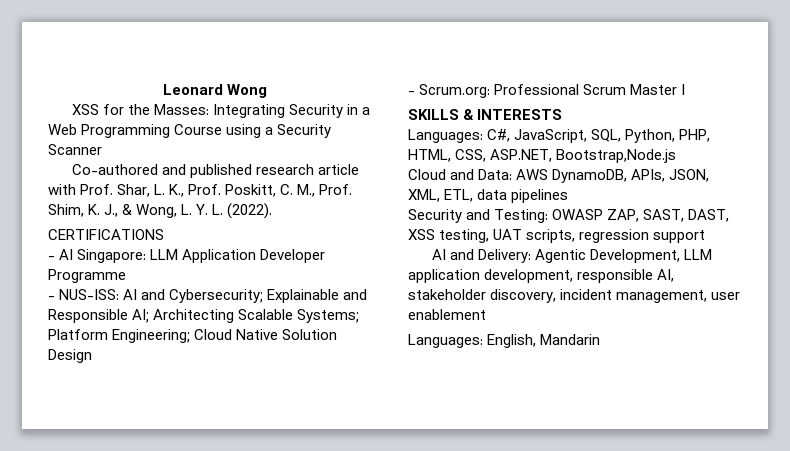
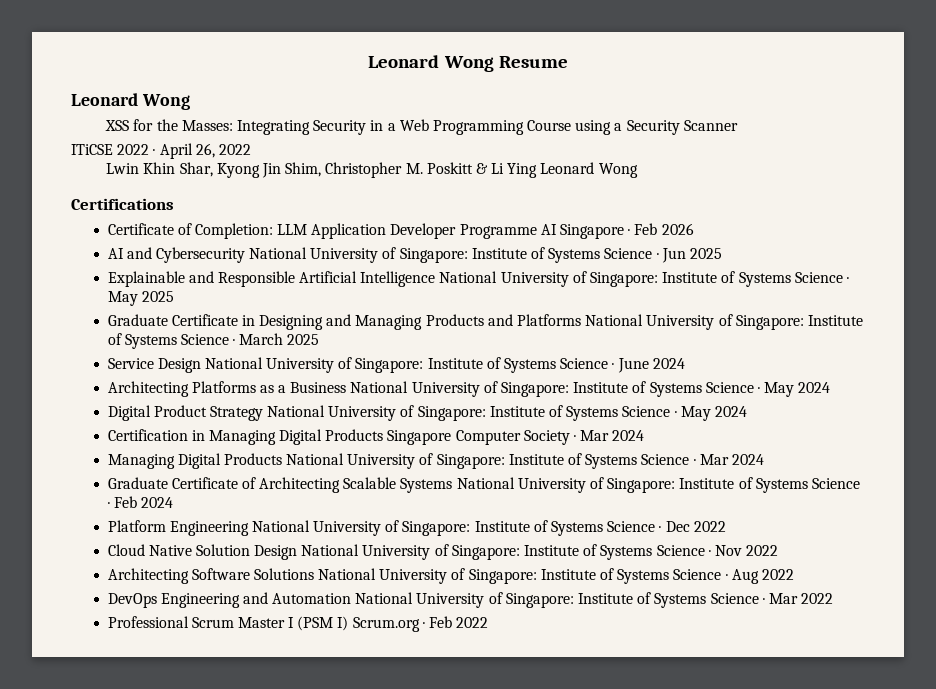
[162,84,268,98] Leonard Wong -> [368,55,568,72] [71,93,190,110] Leonard Wong Resume // Leonard Wong
[71,164,359,178] [48,184,353,197] [48,203,273,219] [48,229,164,240] [48,249,326,263] [48,269,126,283] [48,289,368,303] [48,309,360,323] [48,329,338,343] [48,349,92,363] [408,84,686,98] [408,109,563,120] [408,129,711,143] [408,149,677,163] [408,169,710,183] [408,189,569,203] [408,209,730,223] [408,229,706,243] [431,249,712,263] [408,269,675,283] [408,289,741,303] [408,309,486,320] [408,334,601,348] Co-authored and published research article with Prof. Shar, L. K., Prof. Poskitt, C. M., Prof. Shim, K. J., & Wong, L. Y. L. (2022). // CERTIFICATIONS // - AI Singapore: LLM Application Developer Programme // - NUS-ISS: AI and Cybersecurity; Explainable and Responsible AI; Architecting Scalable Systems; Platform Engineering; Cloud Native Solution Design // - Scrum.org: Professional Scrum Master I // SKILLS & INTERESTS // Languages: C#, JavaScript, SQL, Python, PHP, HTML, CSS, ASP.NET, Bootstrap,Node.js // Cloud and Data: AWS DynamoDB, APIs, JSON, XML, ETL, data pipelines // Security and Testing: OWASP ZAP, SAST, DAST, XSS testing, UAT scripts, regression support // AI and Delivery: Agentic Development, LLM application development, responsible AI, stakeholder discovery, incident management, user enablement // Languages: English, Mandarin -> [71,143,251,159] [106,162,638,178] [71,198,174,210] [107,223,694,239] [107,247,722,263] [107,271,849,287] [107,291,174,306] [107,314,863,330] [107,333,320,349] [107,357,685,373] [107,381,831,397] [107,405,747,421] [107,429,645,445] [107,453,764,469] [107,477,860,493] [107,496,173,508] [107,520,726,536] [107,544,779,560] [107,568,794,584] [107,592,834,608] [107,616,489,632] ITiCSE 2022 · April 26, 2022 // Lwin Khin Shar, Kyong Jin Shim, Christopher M. Poskitt & Li Ying Leonard Wong // Certifications // Certificate of Completion: LLM Application Developer Programme AI Singapore · Feb 2026 // AI and Cybersecurity National University of Singapore: Institute of Systems Science · Jun 2025 // Explainable and Responsible Artificial Intelligence National University of Singapore: Institute of Systems Science · May 2025 // Graduate Certificate in Designing and Managing Products and Platforms National University of Singapore: Institute of Systems Science · March 2025 // Service Design National University of Singapore: Institute of Systems Science · June 2024 // Architecting Platforms as a Business National University of Singapore: Institute of Systems Science · May 2024 // Digital Product Strategy National University of Singapore: Institute of Systems Science · May 2024 // Certification in Managing Digital Products Singapore Computer Society · Mar 2024 // Managing Digital Products National University of Singapore: Institute of Systems Science · Mar 2024 // Graduate Certificate of Architecting Scalable Systems National University of Singapore: Institute of Systems Science · Feb 2024 // Platform Engineering National University of Singapore: Institute of Systems Science · Dec 2022 // Cloud Native Solution Design National University of Singapore: Institute of Systems Science · Nov 2022 // Architecting Software Solutions National University of Singapore: Institute of Systems Science · Aug 2022 // DevOps Engineering and Automation National University of Singapore: Institute of Systems Science · Mar 2022 // Professional Scrum Master I (PSM I) Scrum.org · Feb 2022

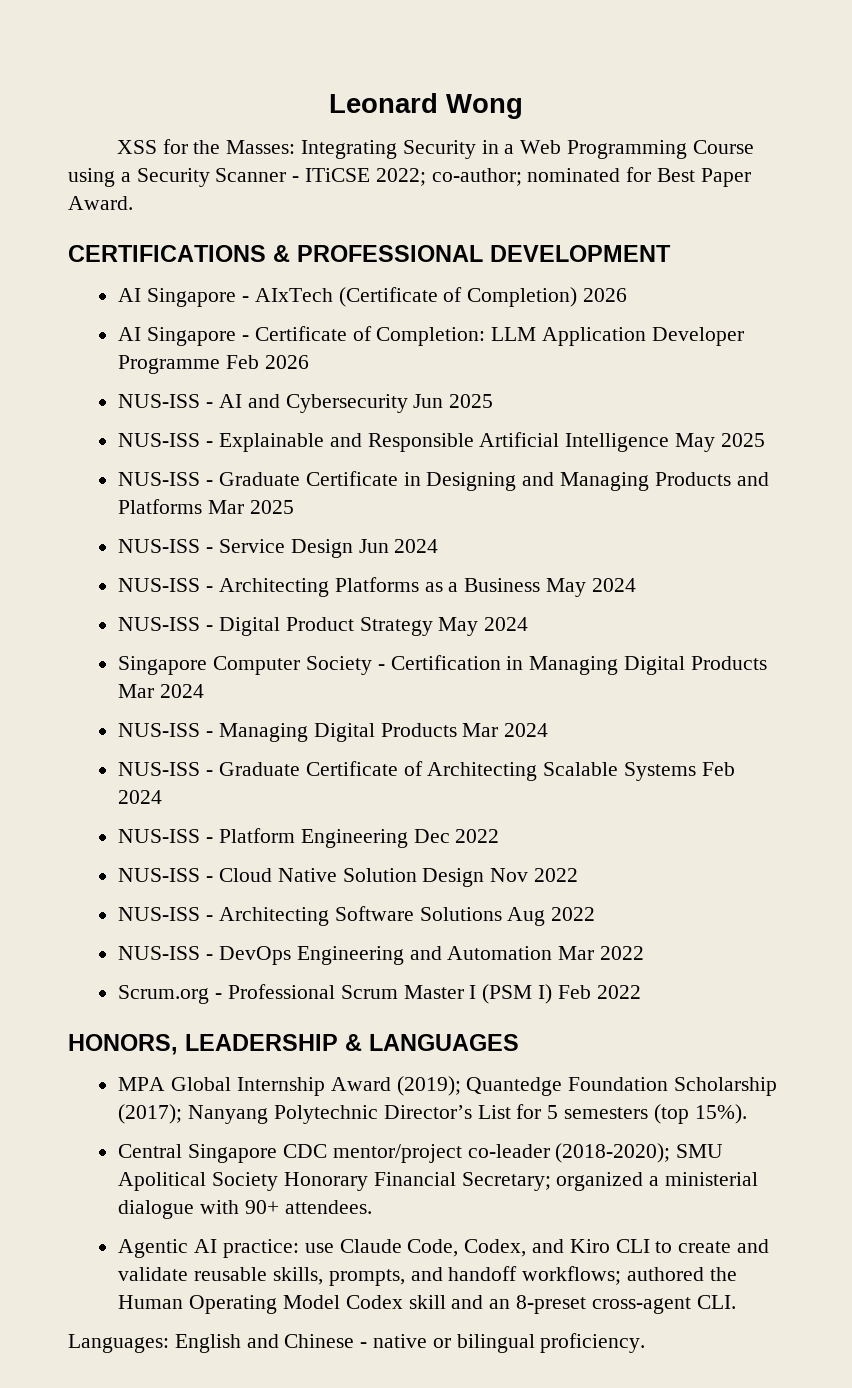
[368,55,568,72] [71,93,190,110] Leonard Wong Resume // Leonard Wong -> [329,93,523,119] Leonard Wong
[71,143,251,159] [106,162,638,178] [71,198,174,210] // ITiCSE 2022 · April 26, 2022 // Lwin Khin Shar, Kyong Jin Shim, Christopher M. Poskitt & Li Ying Leonard Wong // Certifications // -> [292,167,751,187] [68,196,133,210] [68,245,671,262] [118,287,627,307] [118,327,249,346] - ITiCSE 2022; co-author; nominated for Best Paper Award. // CERTIFICATIONS & PROFESSIONAL DEVELOPMENT // AI Singapore - AIxTech (Certificate of Completion) 2026 // AI Singapore -
[540,224,631,239] AI Singapore · -> (221, 364) none
(694, 229) none -> [118,394,214,408] NUS-ISS -
[249,247,659,263] National University of Singapore: Institute of Systems Science · -> (408, 403) none
(722, 253) none -> [118,433,214,447] NUS-ISS -
[439,271,849,287] National University of Singapore: Institute of Systems Science · -> (670, 442) none
(174, 296) none -> [118,472,214,486] NUS-ISS -
[585,314,863,330] [107,333,320,349] [107,357,685,373] National University of Singapore: Institute of Systems Science · March 2025 // Service Design National University of Singapore: Institute of Systems Science · June 2024 // -> [208,500,294,514] [118,539,439,558] [118,578,214,592] Mar 2025 // NUS-ISS - Service Design Jun 2024 // NUS-ISS -
[350,381,831,397] National University of Singapore: Institute of Systems Science · May 2024 // -> [545,578,636,597] [118,617,214,631] May 2024 // NUS-ISS -
[267,405,747,421] National University of Singapore: Institute of Systems Science · May 2024 // -> [438,617,529,636] [118,656,385,675] May 2024 // Singapore Computer Society -
[387,430,645,445] [107,453,764,469] Singapore Computer Society · Mar 2024 // Managing Digital Products National University of Singapore: Institute of Systems Science · Mar 2024 // -> [118,684,205,698] [118,723,549,742] [118,762,214,776] Mar 2024 // NUS-ISS - Managing Digital Products Mar 2024 // NUS-ISS -
[456,477,860,493] [107,496,173,508] [107,520,662,536] National University of Singapore: Institute of Systems Science · Feb 2024 // Platform Engineering National University of Singapore: Institute of Systems Science · -> [701,762,735,776] [118,790,163,804] [118,828,408,848] Feb 2024 // NUS-ISS - Platform Engineering
(726, 526) none -> [118,868,214,882] NUS-ISS -
[301,544,711,560] National University of Singapore: Institute of Systems Science · -> (485, 877) none
(779, 550) none -> [118,907,214,921] NUS-ISS -
[318,568,728,584] National University of Singapore: Institute of Systems Science · -> (502, 914) none
(794, 574) none -> [118,946,214,960] NUS-ISS -
[355,592,765,608] National University of Singapore: Institute of Systems Science · -> (553, 953) none
(834, 598) none -> [118,985,223,1004] Scrum.org -
[352,617,425,632] Scrum.org · -> (552, 994) none
(489, 622) none -> [68,1034,519,1055] [118,1076,777,1096] [118,1104,747,1124] [118,1143,724,1163] [118,1172,758,1191] [118,1200,372,1219] [118,1239,769,1258] [118,1266,737,1286] [118,1295,736,1314] [68,1333,646,1353] // HONORS, LEADERSHIP & LANGUAGES // MPA Global Internship Award (2019); Quantedge Foundation Scholarship (2017); Nanyang Polytechnic Director’s List for 5 semesters (top 15%). // Central Singapore CDC mentor/project co-leader (2018-2020); SMU Apolitical Society Honorary Financial Secretary; organized a ministerial dialogue with 90+ attendees. // Agentic AI practice: use Claude Code, Codex, and Kiro CLI to create and validate reusable skills, prompts, and handoff workflows; authored the Human Operating Model Codex skill and an 8-preset cross-agent CLI. // Languages: English and Chinese - native or bilingual proficiency.

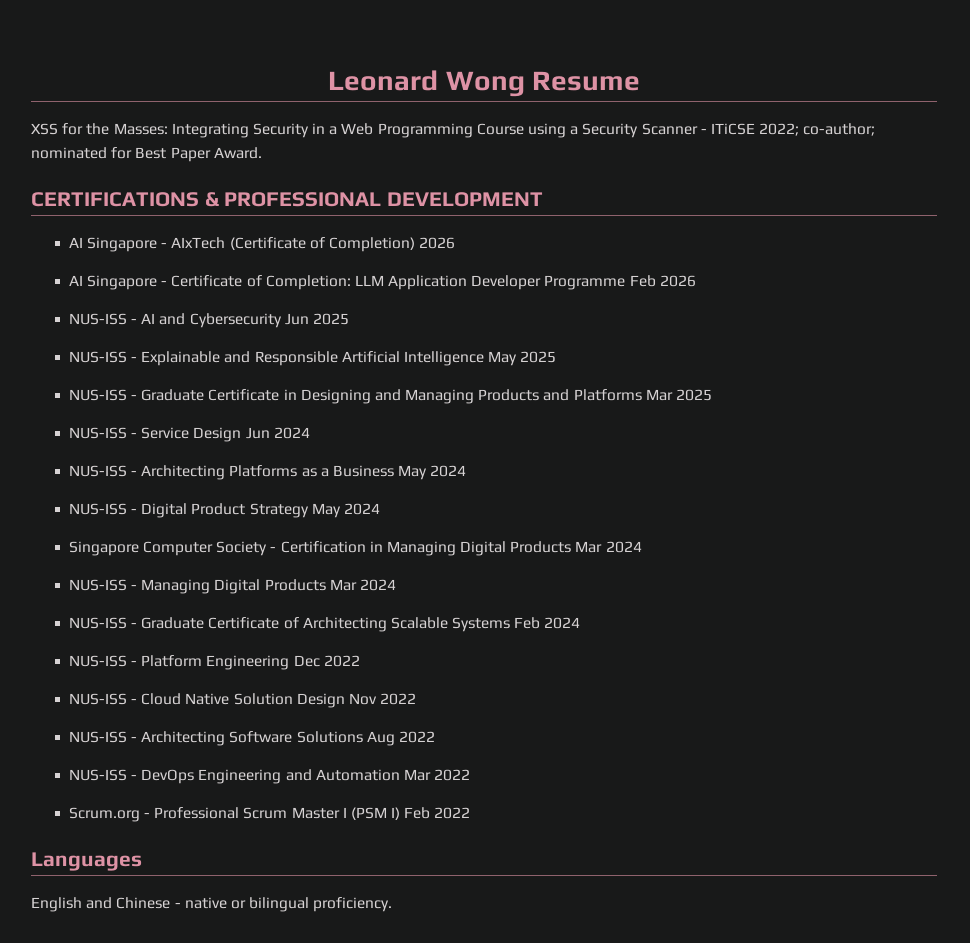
(523, 106) none -> [532,71,641,91] Resume
[68,1034,519,1055] [118,1076,777,1096] [118,1104,747,1124] [118,1143,724,1163] [118,1172,758,1191] [118,1200,372,1219] [118,1239,769,1258] [118,1266,737,1286] [118,1295,736,1314] [68,1334,169,1353] HONORS, LEADERSHIP & LANGUAGES // MPA Global Internship Award (2019); Quantedge Foundation Scholarship (2017); Nanyang Polytechnic Director’s List for 5 semesters (top 15%). // Central Singapore CDC mentor/project co-leader (2018-2020); SMU Apolitical Society Honorary Financial Secretary; organized a ministerial dialogue with 90+ attendees. // Agentic AI practice: use Claude Code, Codex, and Kiro CLI to create and validate reusable skills, prompts, and handoff workflows; authored the Human Operating Model Codex skill and an 8-preset cross-agent CLI. // Languages: -> [31,852,142,871] Languages //

